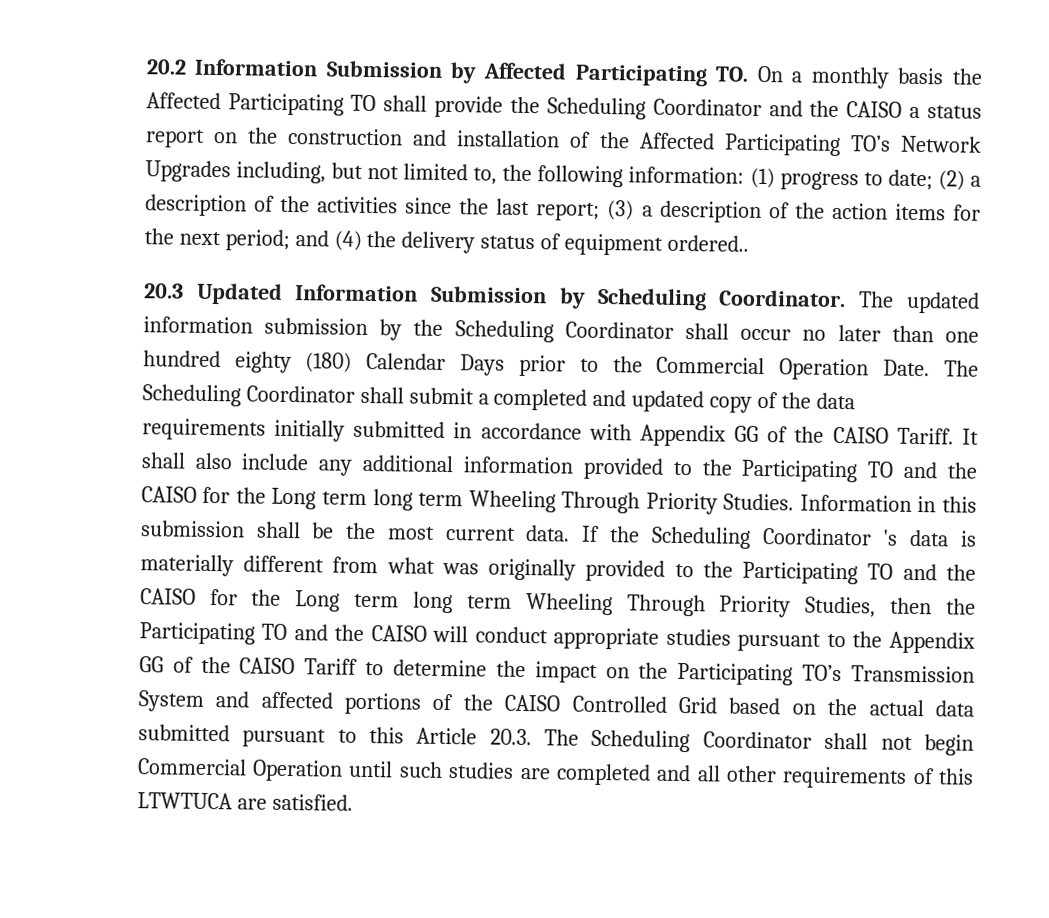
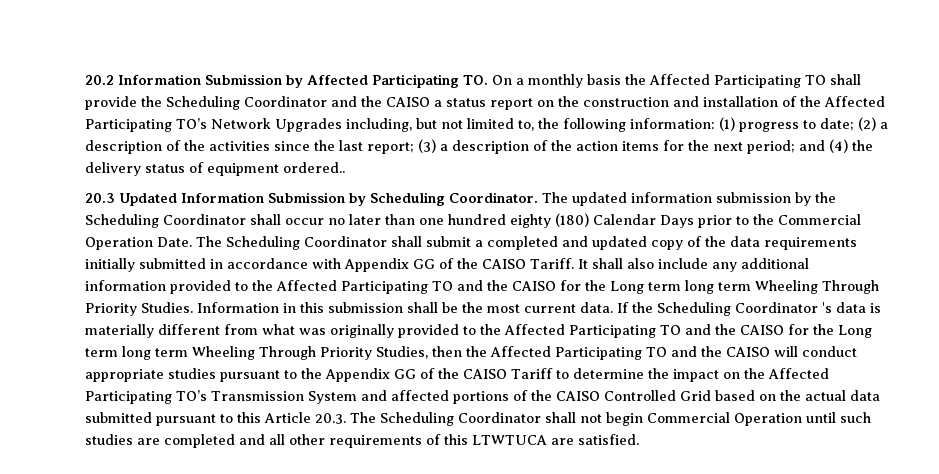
(733, 467) none -> [276,280,338,291] Affected
(733, 569) none -> [504,324,566,335] Affected
(977, 606) none -> [490,346,552,357] Affected
(669, 670) none -> [768,368,830,379] Affected

